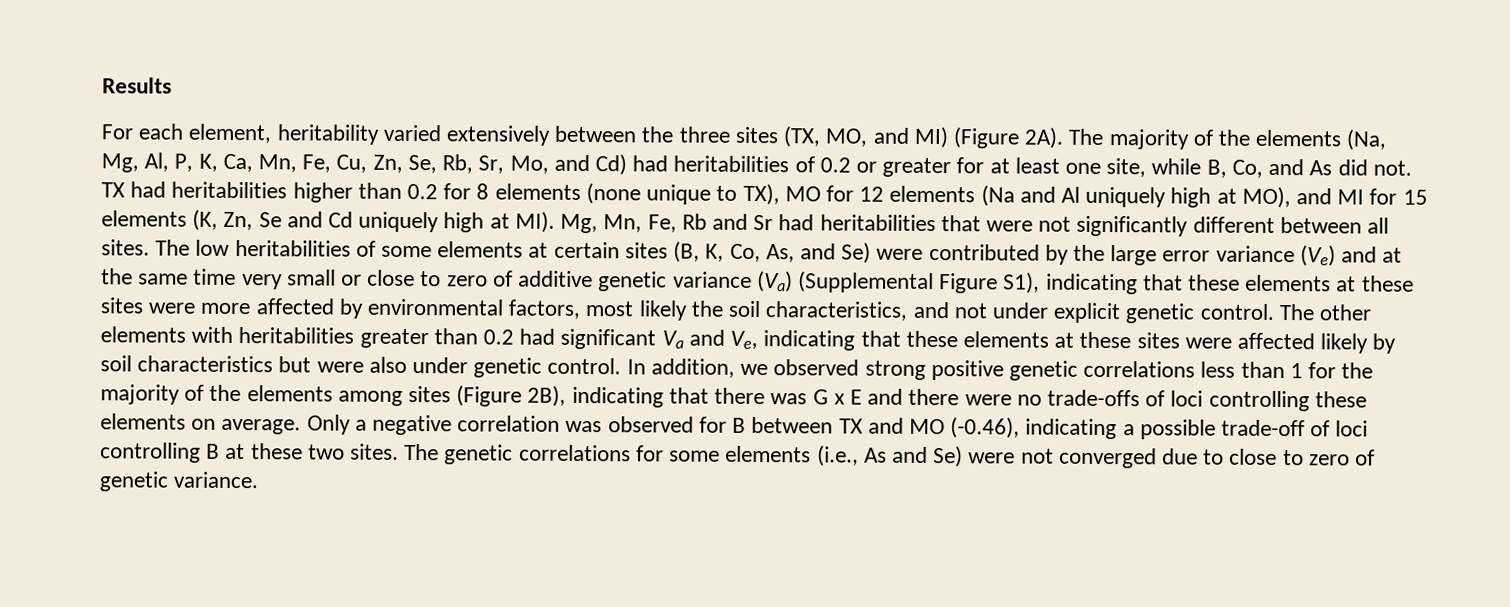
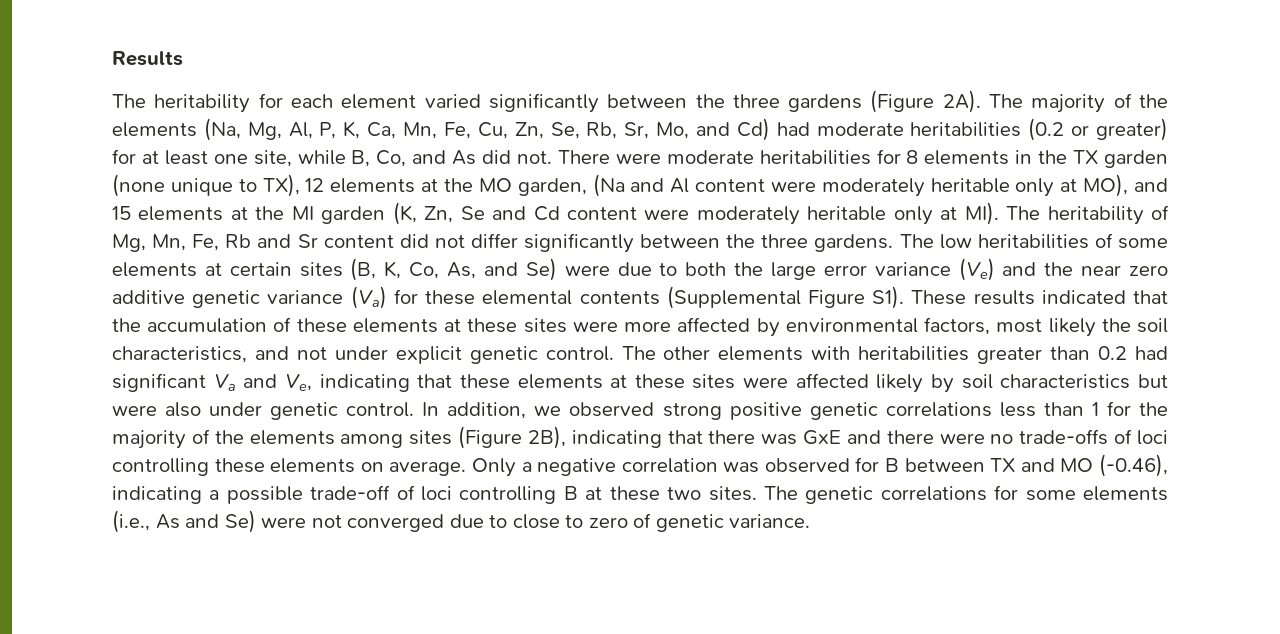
[101,123,949,149] For each element, heritability varied extensively between the three sites (TX, MO, and MI) -> [112,93,863,113] The heritability for each element varied significantly between the three gardens
[673,155,952,178] heritabilities of 0.2 or greater -> [816,118,1169,141] moderate heritabilities (0.2 or greater)
[101,181,1428,209] [101,210,187,227] TX had heritabilities higher than 0.2 for 8 elements (none unique to TX), MO for 12 elements (Na and Al uniquely high at MO), and MI for 15 elements -> [557,149,1168,168] [112,174,1169,197] [112,206,386,224] There were moderate heritabilities for 8 elements in the TX garden (none unique to TX), 12 elements at the MO garden, (Na and Al content were moderately heritable only at MO), and 15 elements at the MI garden
[358,211,555,233] uniquely high at MI). -> [566,202,1170,225] content were moderately heritable only at MI). The heritability of
[778,214,1390,237] [101,239,150,256] had heritabilities that were not significantly different between all sites. -> [323,233,894,253] content did not differ significantly between the three gardens.
[928,243,1069,265] contributed by -> [617,262,727,276] due to both
[1382,247,1403,263] [101,268,1183,295] at the same time very small or close to zero of additive genetic variance (Va) (Supplemental Figure S1), indicating that -> [1044,262,1169,276] [112,286,1168,309] [112,317,292,333] the near zero additive genetic variance (Va) for these elemental contents (Supplemental Figure S1). These results indicated that the accumulation of
[812,389,862,405] G x E -> [803,430,842,445] GxE

